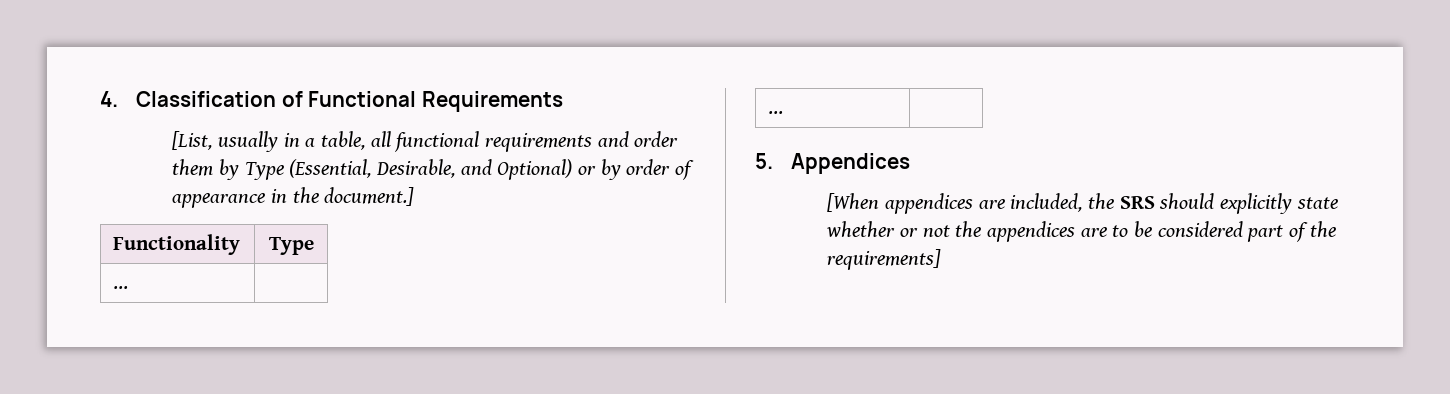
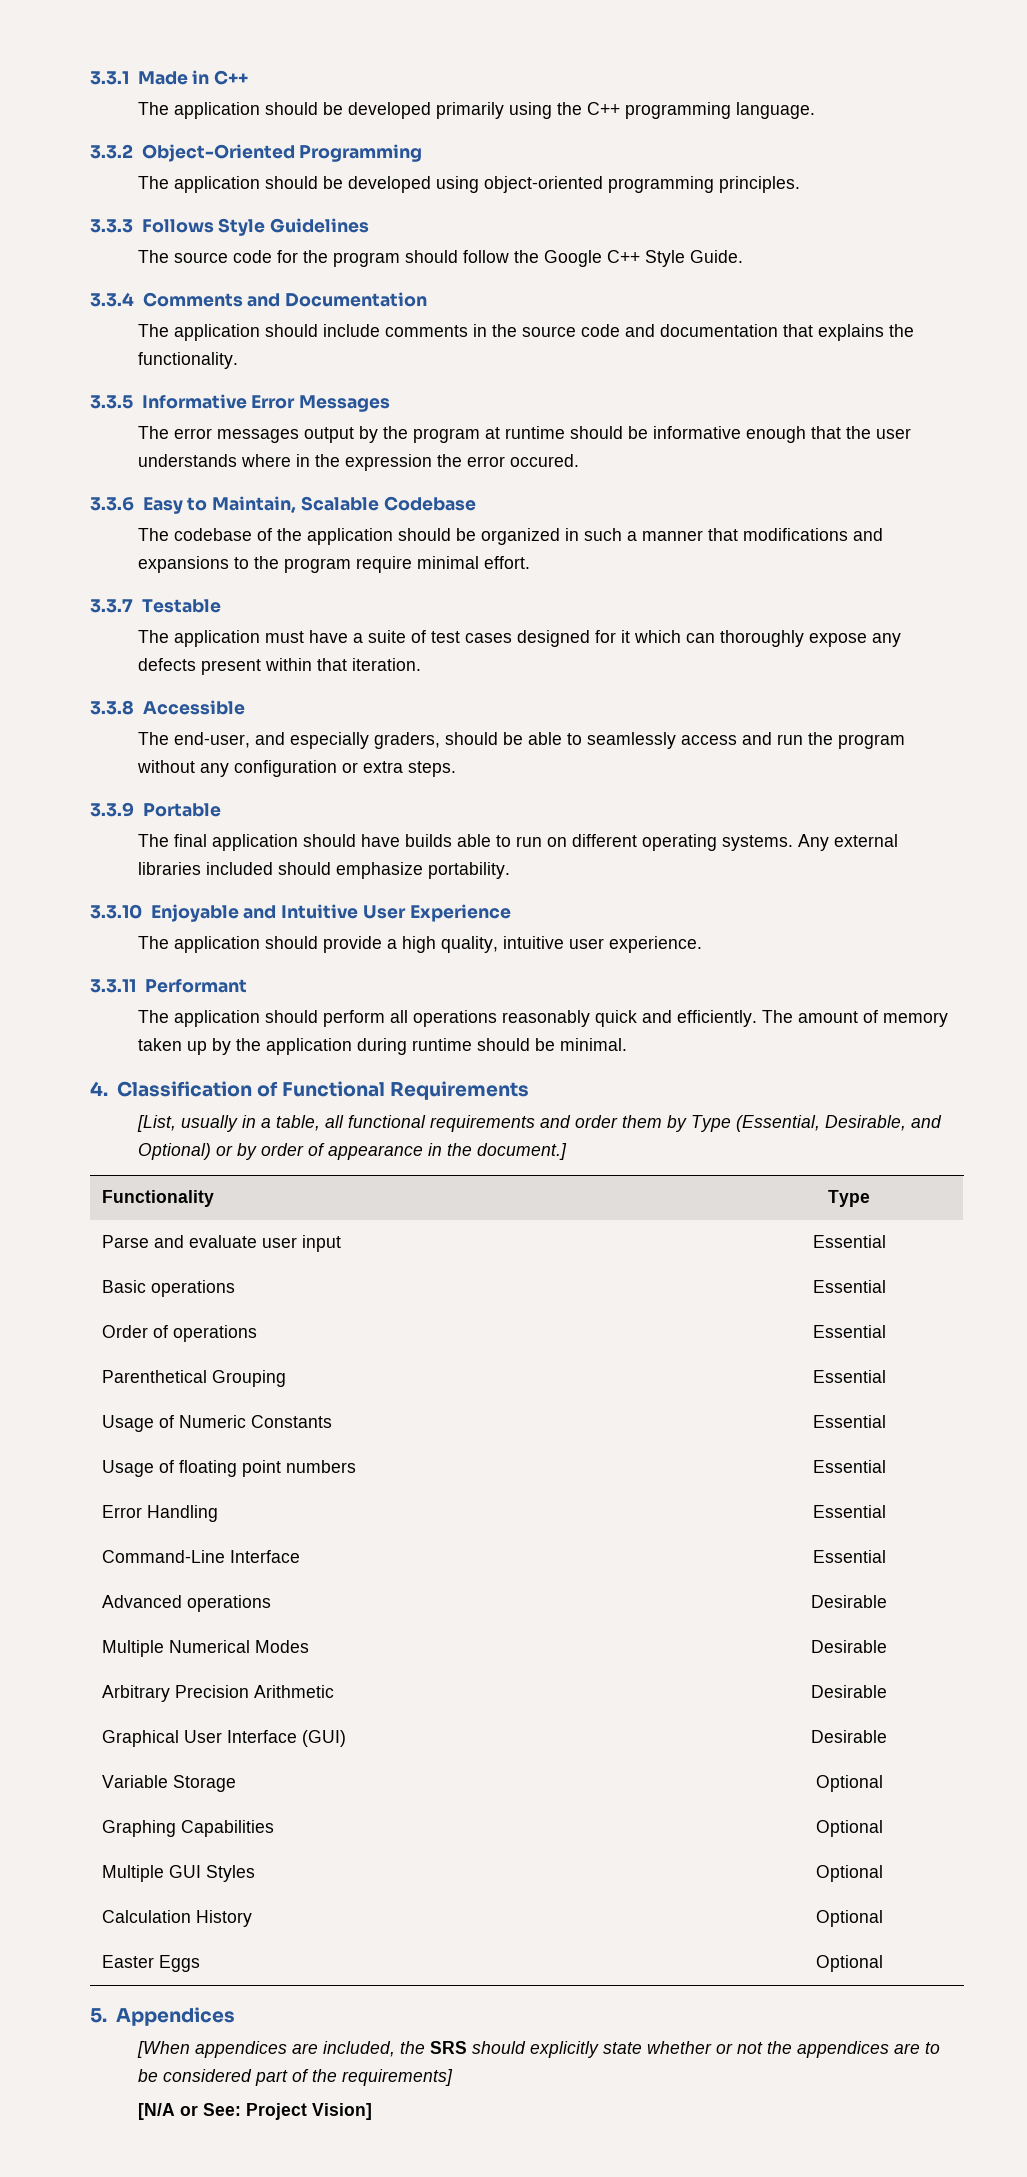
(100, 99) none -> [90,70,249,85] [138,102,816,119] [90,144,423,162] [138,176,801,193] [90,218,370,236] [138,250,744,267] [90,292,428,307] [138,324,915,341] [138,352,239,369] [90,394,391,412] [138,426,912,443] [138,454,580,471] [90,496,476,514] [138,528,884,545] [138,556,531,573] [90,599,221,613] [138,630,902,647] [138,658,422,675] [90,700,245,715] [138,732,906,749] [137,760,457,777] [90,802,221,817] [138,834,899,851] [138,862,511,879] [90,904,511,922] [138,936,703,953] [90,979,247,993] [138,1010,949,1027] [138,1038,628,1055] 3.3.1 Made in C++ // The application should be developed primarily using the C++ programming language. // 3.3.2 Object-Oriented Programming // The application should be developed using object-oriented programming principles. // 3.3.3 Follows Style Guidelines // The source code for the program should follow the Google C++ Style Guide. // 3.3.4 Comments and Documentation // The application should include comments in the source code and documentation that explains the functionality. // 3.3.5 Informative Error Messages // The error messages output by the program at runtime should be informative enough that the user understands where in the expression the error occured. // 3.3.6 Easy to Maintain, Scalable Codebase // The codebase of the application should be organized in such a manner that modifications and expansions to the program require minimal effort. // 3.3.7 Testable // The application must have a suite of test cases designed for it which can thoroughly expose any defects present within that iteration. // 3.3.8 Accessible // The end-user, and especially graders, should be able to seamlessly access and run the program without any configuration or extra steps. // 3.3.9 Portable // The final application should have builds able to run on different operating systems. Any external libraries included should emphasize portability. // 3.3.10 Enjoyable and Intuitive User Experience // The application should provide a high quality, intuitive user experience. // 3.3.11 Performant // The application should perform all operations reasonably quick and efficiently. The amount of memory taken up by the application during runtime should be minimal. //
[113,286,129,289] [768,111,784,114] ... | // ... | -> [101,1235,341,1252] [812,1235,886,1248] [101,1280,235,1297] [812,1280,886,1293] [101,1325,257,1342] [812,1325,886,1338] [101,1370,286,1387] [812,1370,886,1383] [101,1415,332,1432] [812,1415,886,1428] [101,1460,356,1477] [812,1460,886,1473] [101,1505,218,1522] [812,1505,886,1518] [101,1550,300,1563] [812,1550,886,1563] [101,1595,271,1612] [811,1595,888,1608] [101,1640,309,1657] [811,1640,888,1653] [101,1685,334,1702] [811,1685,888,1698] [101,1730,346,1747] [811,1730,888,1743] [101,1775,236,1792] [815,1775,883,1792] [101,1820,274,1837] [815,1820,883,1837] [101,1865,255,1882] [815,1865,883,1882] [101,1910,252,1927] [815,1910,883,1927] [101,1955,200,1972] [815,1955,883,1972] Parse and evaluate user input | Essential // Basic operations | Essential // Order of operations | Essential // Parenthetical Grouping | Essential // Usage of Numeric Constants | Essential // Usage of floating point numbers | Essential // Error Handling | Essential // Command-Line Interface | Essential // Advanced operations | Desirable // Multiple Numerical Modes | Desirable // Arbitrary Precision Arithmetic | Desirable // Graphical User Interface (GUI) | Desirable // Variable Storage | Optional // Graphing Capabilities | Optional // Multiple GUI Styles | Optional // Calculation History | Optional // Easter Eggs | Optional
(942, 259) none -> [138,2103,373,2120] // [N/A or See: Project Vision]

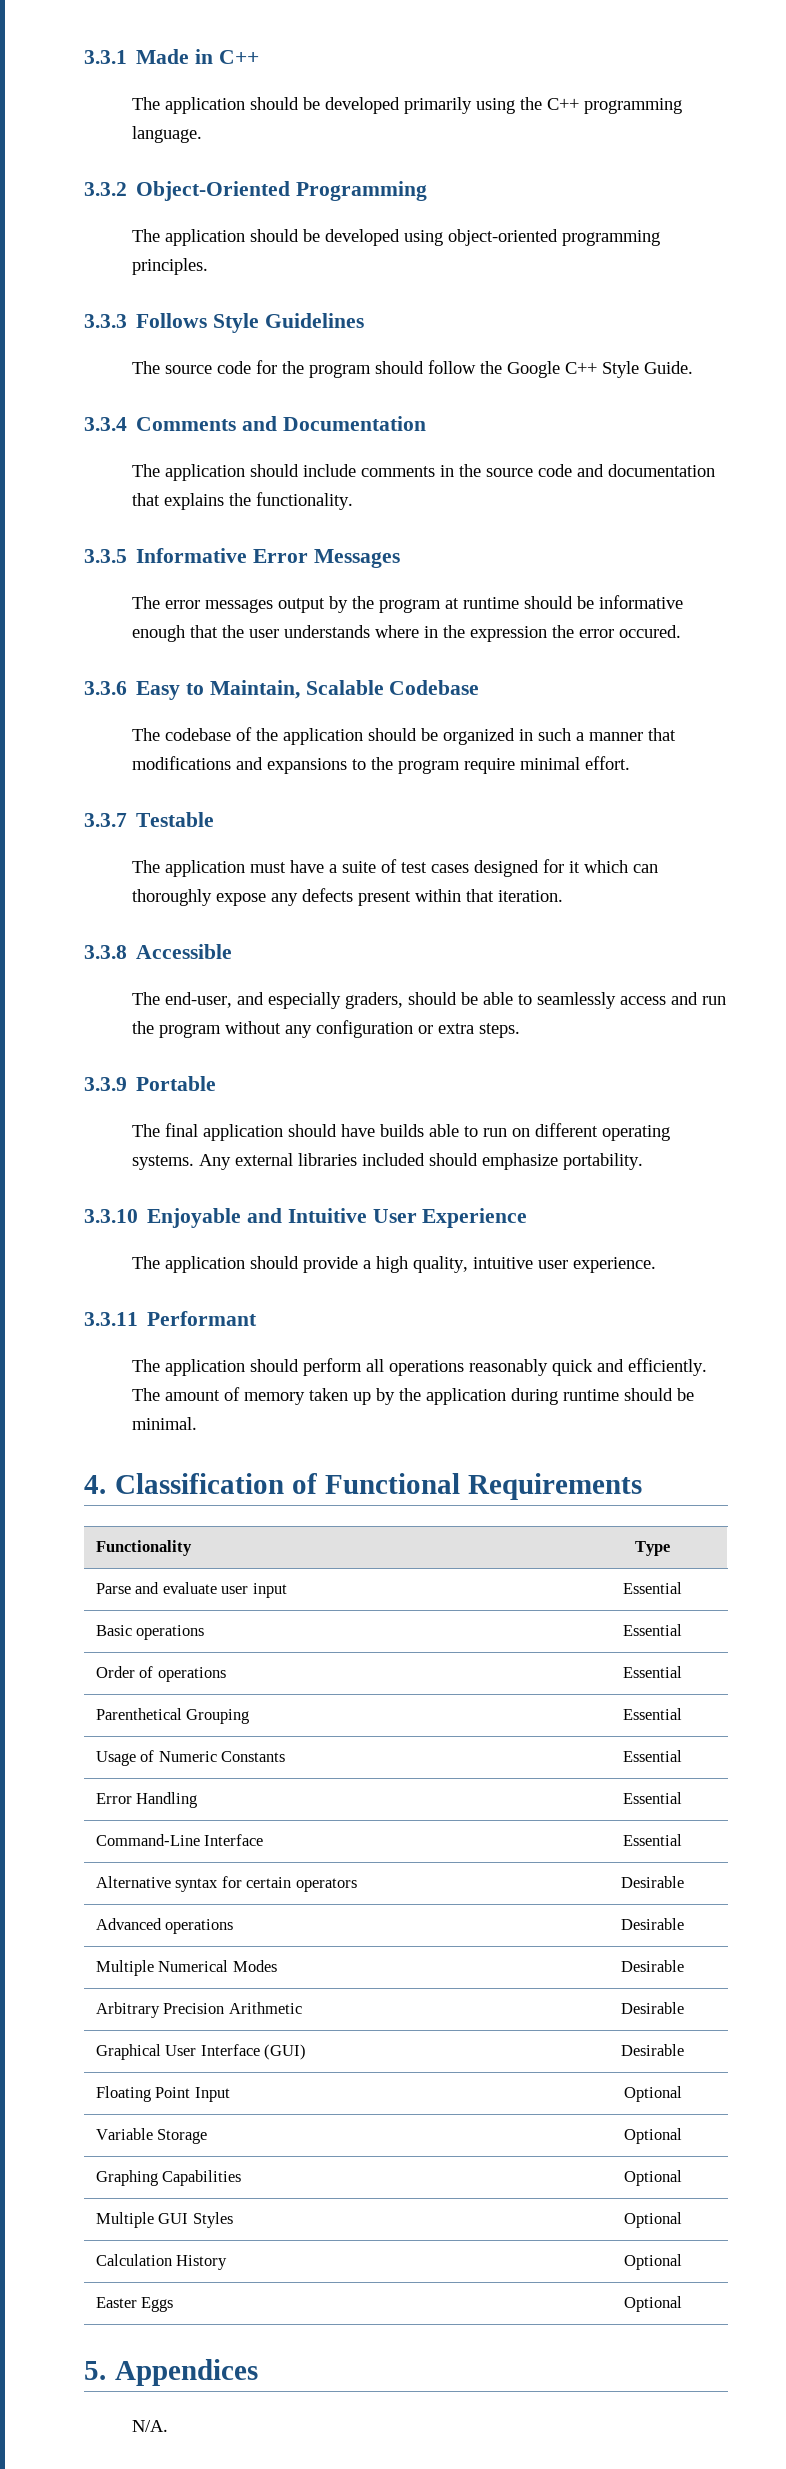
[137,1115,943,1132] [138,1143,568,1160] // [List, usually in a table, all functional requirements and order them by Type (Essential, Desirable, and Optional) or by order of appearance in the document.] -> (642, 1486) none
[101,1460,356,1477] [812,1460,886,1473] // Usage of floating point numbers | Essential -> (682, 1756) none
(886, 1556) none -> [95,1876,357,1892] [621,1876,684,1888] // Alternative syntax for certain operators | Desirable
(888, 1736) none -> [95,2086,230,2102] [623,2086,682,2102] // Floating Point Input | Optional
[137,2041,941,2058] [138,2069,454,2086] [138,2103,373,2120] [When appendices are included, the SRS should explicitly state whether or not the appendices are to be considered part of the requirements] // [N/A or See: Project Vision] -> [131,2420,168,2432] N/A.

